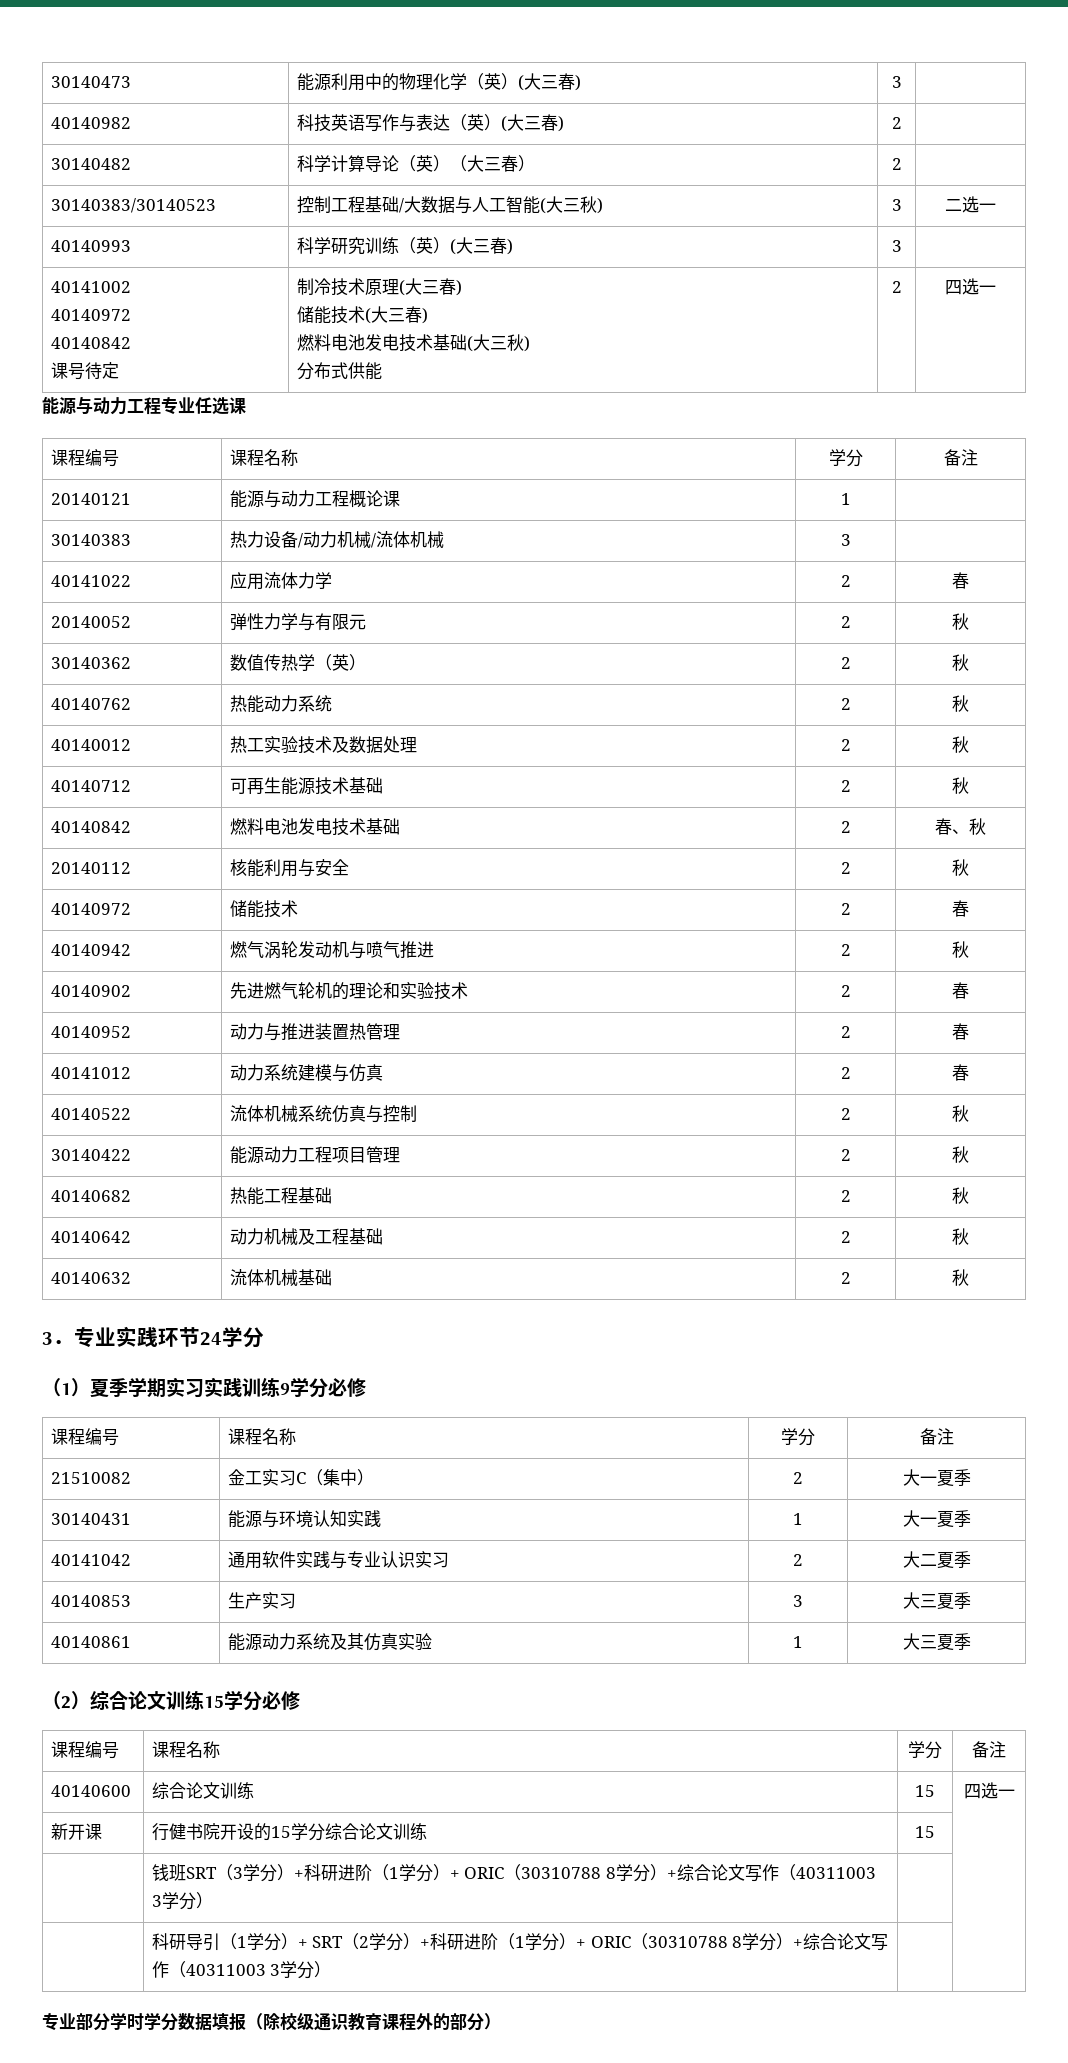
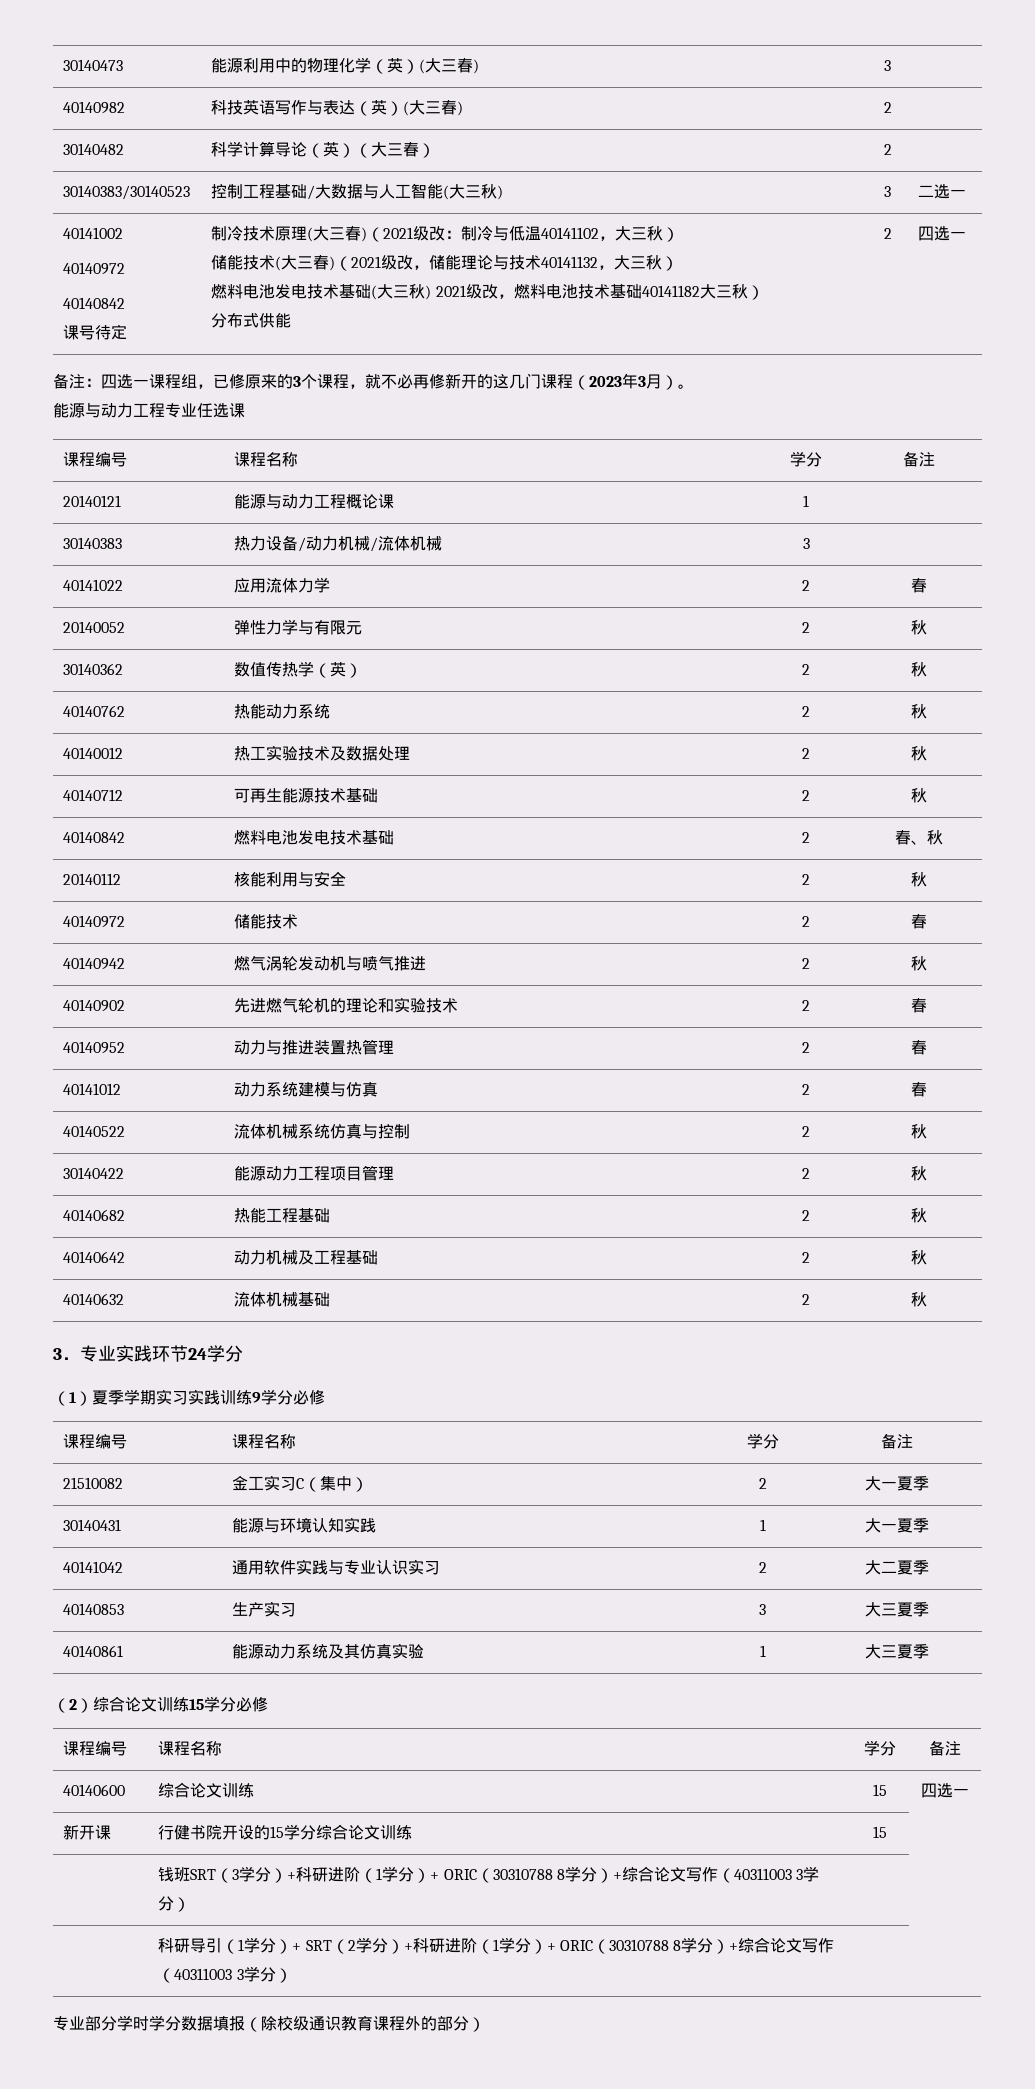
[50,240,131,252] [296,237,513,255] [891,240,902,252] // 40140993 | 科学研究训练（英）(大三春) | 3 | -> (966, 193) none
(462, 288) none -> [367,226,680,242] （2021级改：制冷与低温40141102，大三秋）
(428, 316) none -> [335,255,679,271] （2021级改，储能理论与技术40141132，大三秋）
(530, 344) none -> [435,284,764,300] 2021级改，燃料电池技术基础40141182大三秋）
(996, 289) none -> [53,373,694,390] // 备注：四选一课程组，已修原来的3个课程，就不必再修新开的这几门课程（2023年3月）。

